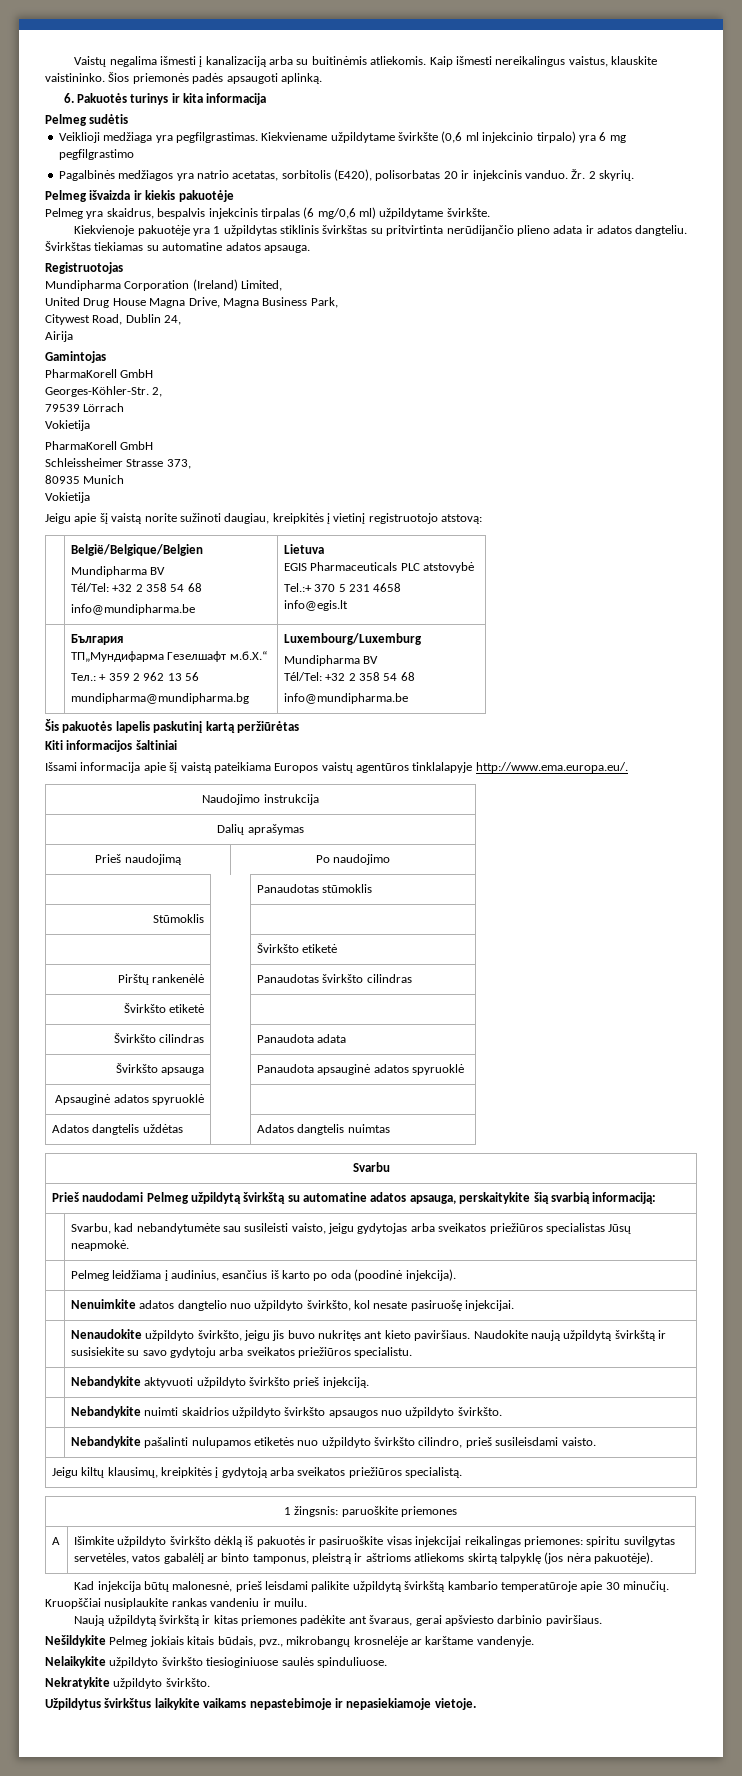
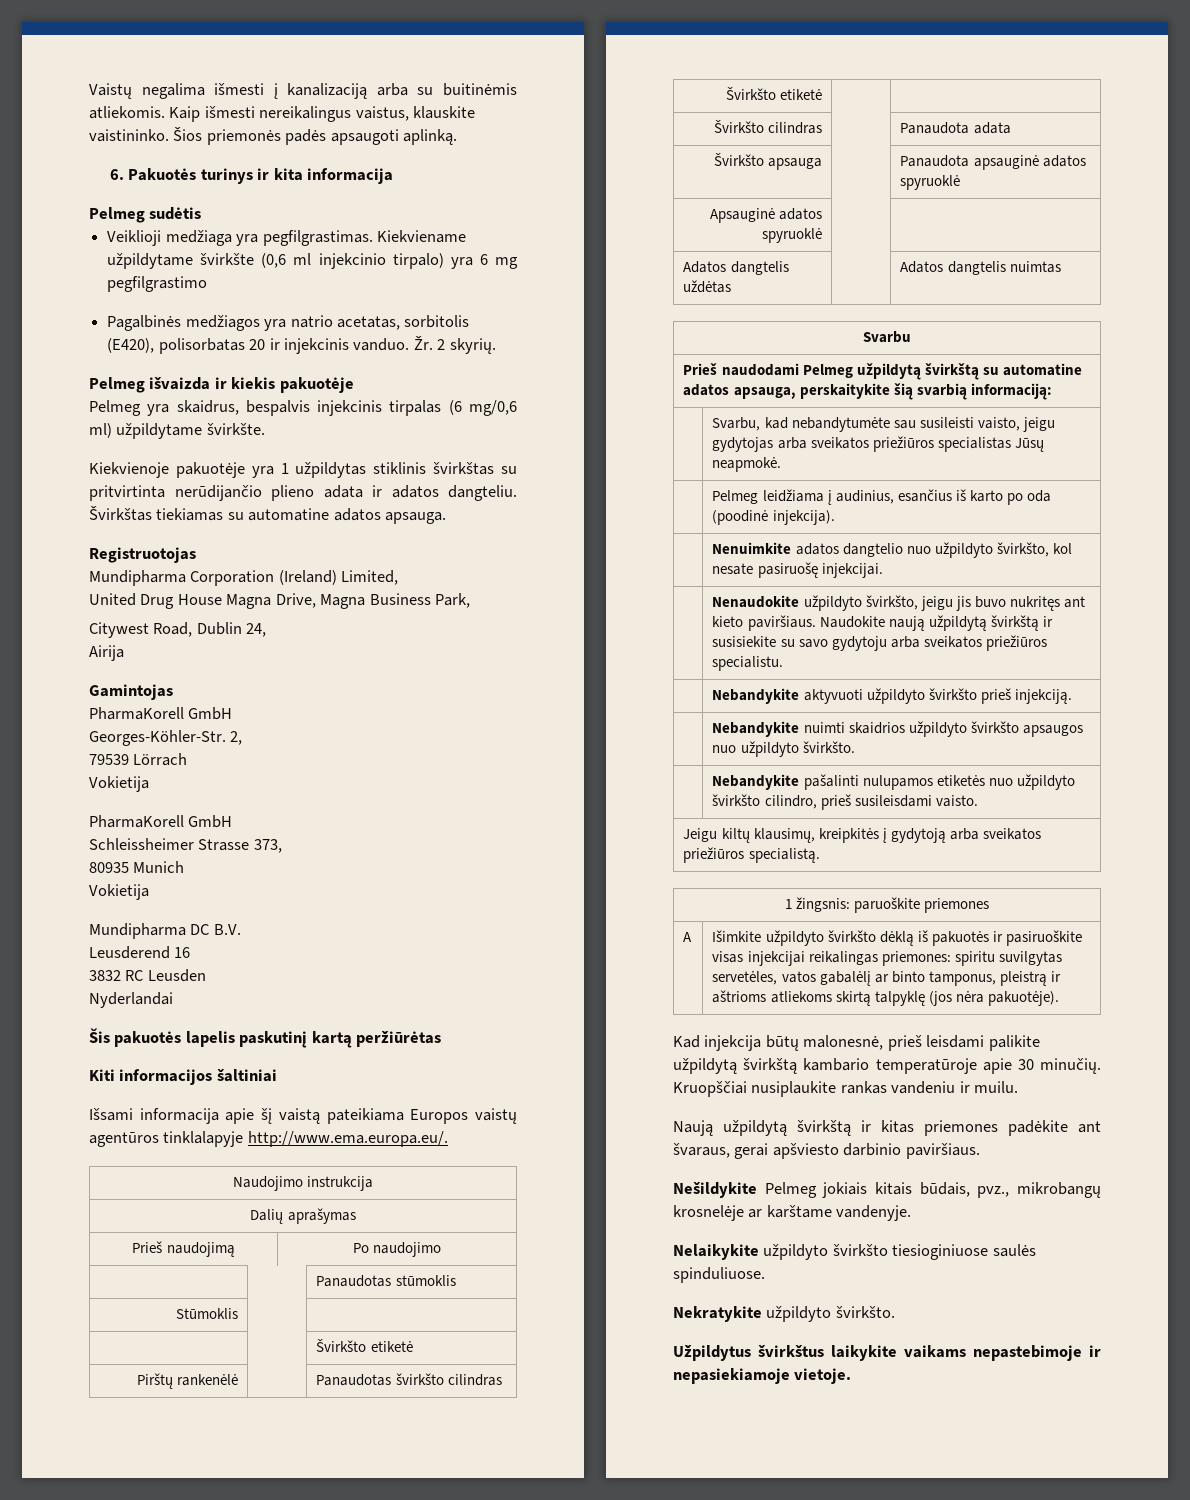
[45,513,483,524] [70,544,203,556] [70,566,166,577] [70,583,202,592] [70,604,195,615] [283,544,324,554] [283,562,474,573] [283,583,402,592] [283,600,348,611] [70,634,123,645] [70,651,267,662] [70,672,200,681] [70,693,249,704] [283,633,422,645] [283,655,379,666] [283,672,415,681] [283,693,408,704] Jeigu apie šį vaistą norite sužinoti daugiau, kreipkitės į vietinį registruotojo atstovą: // | België/Belgique/Belgien // Mundipharma BV // Tél/Tel: +32 2 358 54 68 // info@mundipharma.be | Lietuva // EGIS Pharmaceuticals PLC atstovybė // Tel.:+ 370 5 231 4658 // info@egis.lt // | България // ТП„Мундифарма Гезелшафт м.б.Х.“ // Teл.: + 359 2 962 13 56 // mundipharma@mundipharma.bg | Luxembourg/Luxemburg // Mundipharma BV // Tél/Tel: +32 2 358 54 68 // info@mundipharma.be -> [89,923,241,939] [89,946,191,959] [89,969,206,982] [89,992,173,1008] Mundipharma DC B.V. // Leusderend 16 // 3832 RC Leusden // Nyderlandai

